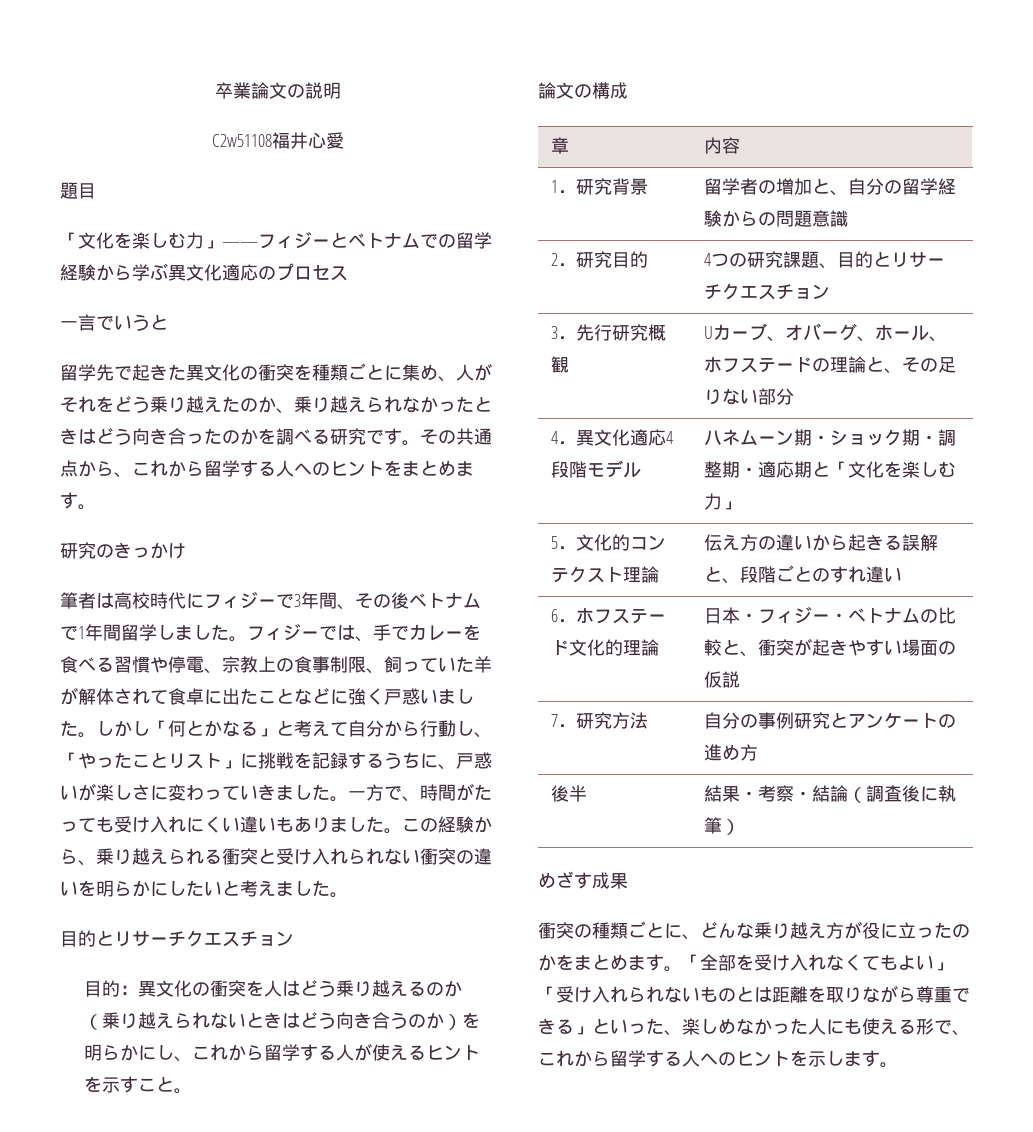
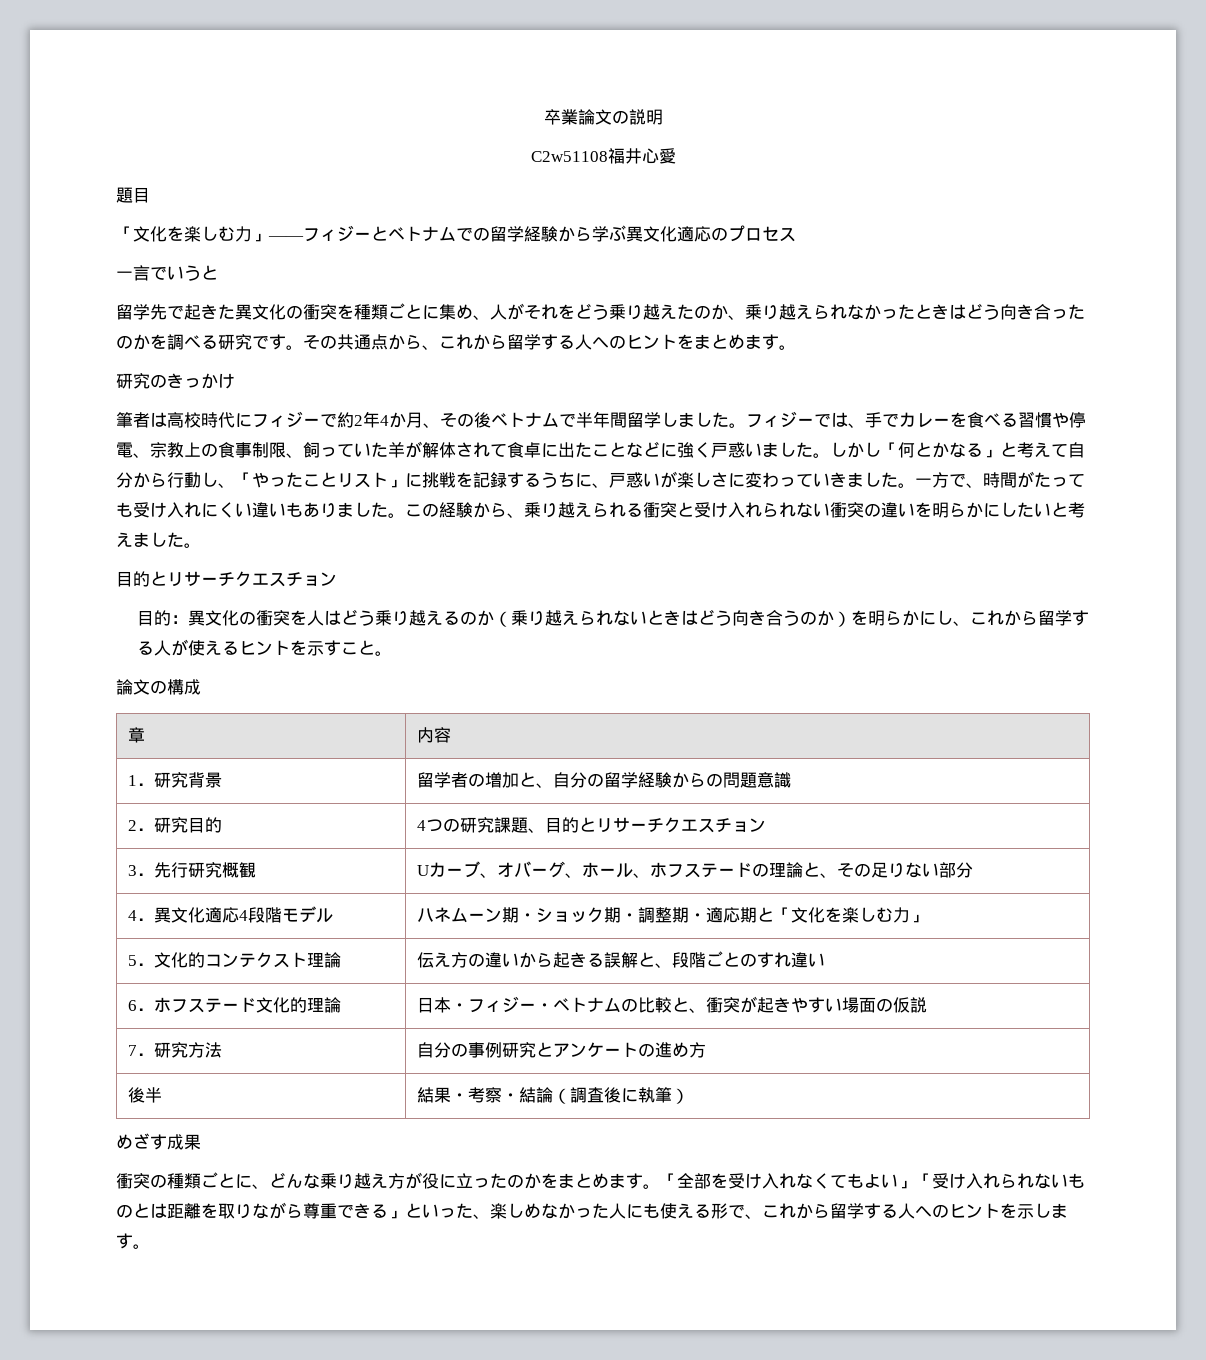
[294,592,337,609] 3年間 -> [337,411,423,428] 約2年4か月
[78,626,85,639] 1 -> [576,412,593,428] 半

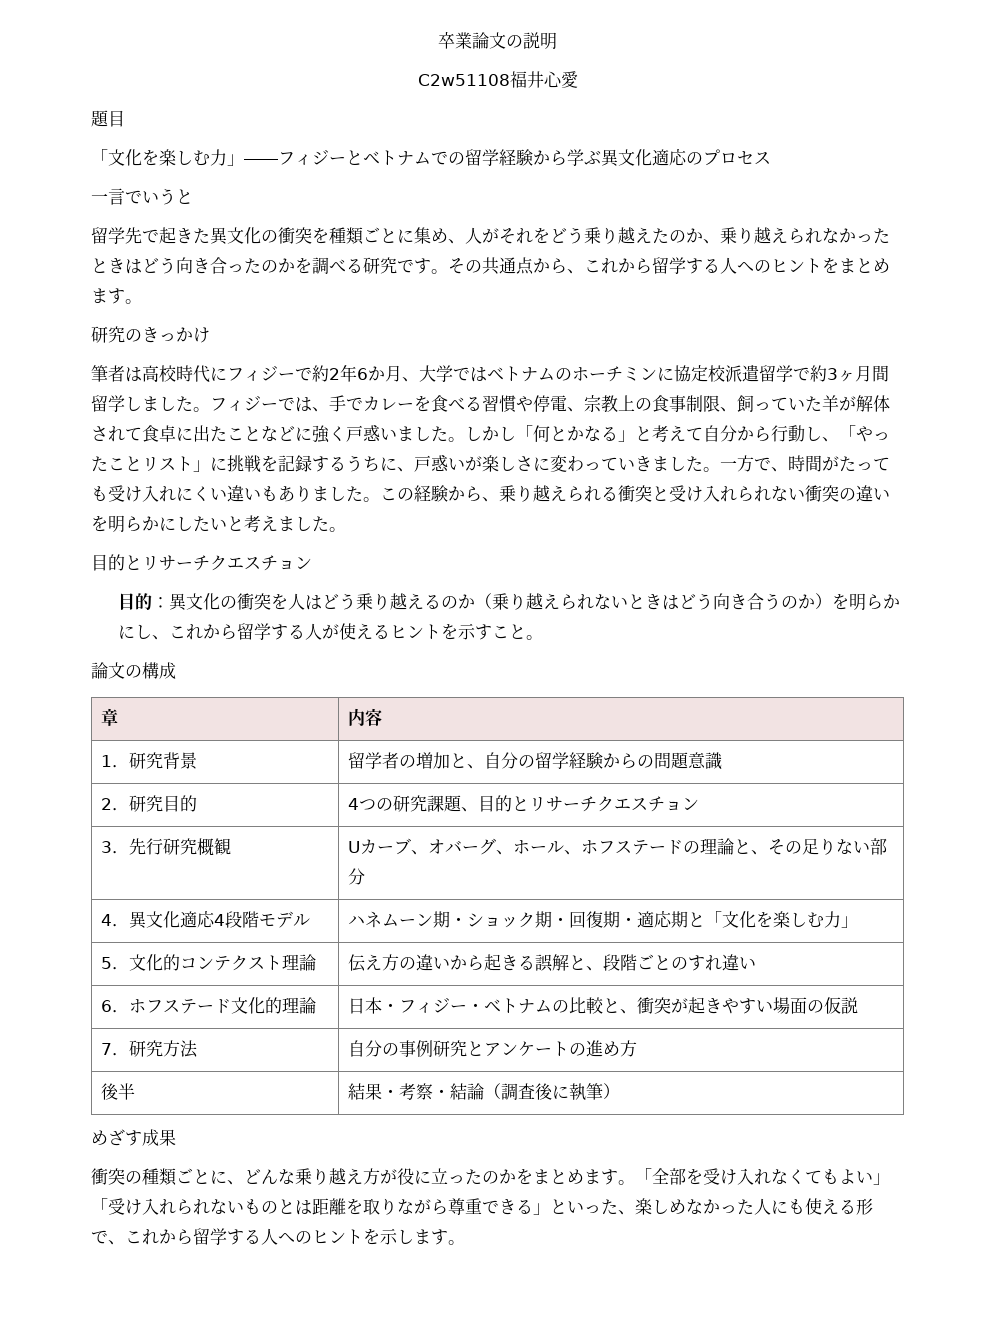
[380,411,610,428] 4か月、その後ベトナムで半年 -> [357,365,872,382] 6か月、大学ではベトナムのホーチミンに協定校派遣留学で約3ヶ月
[637,907,672,923] 調整 -> [569,911,604,928] 回復

